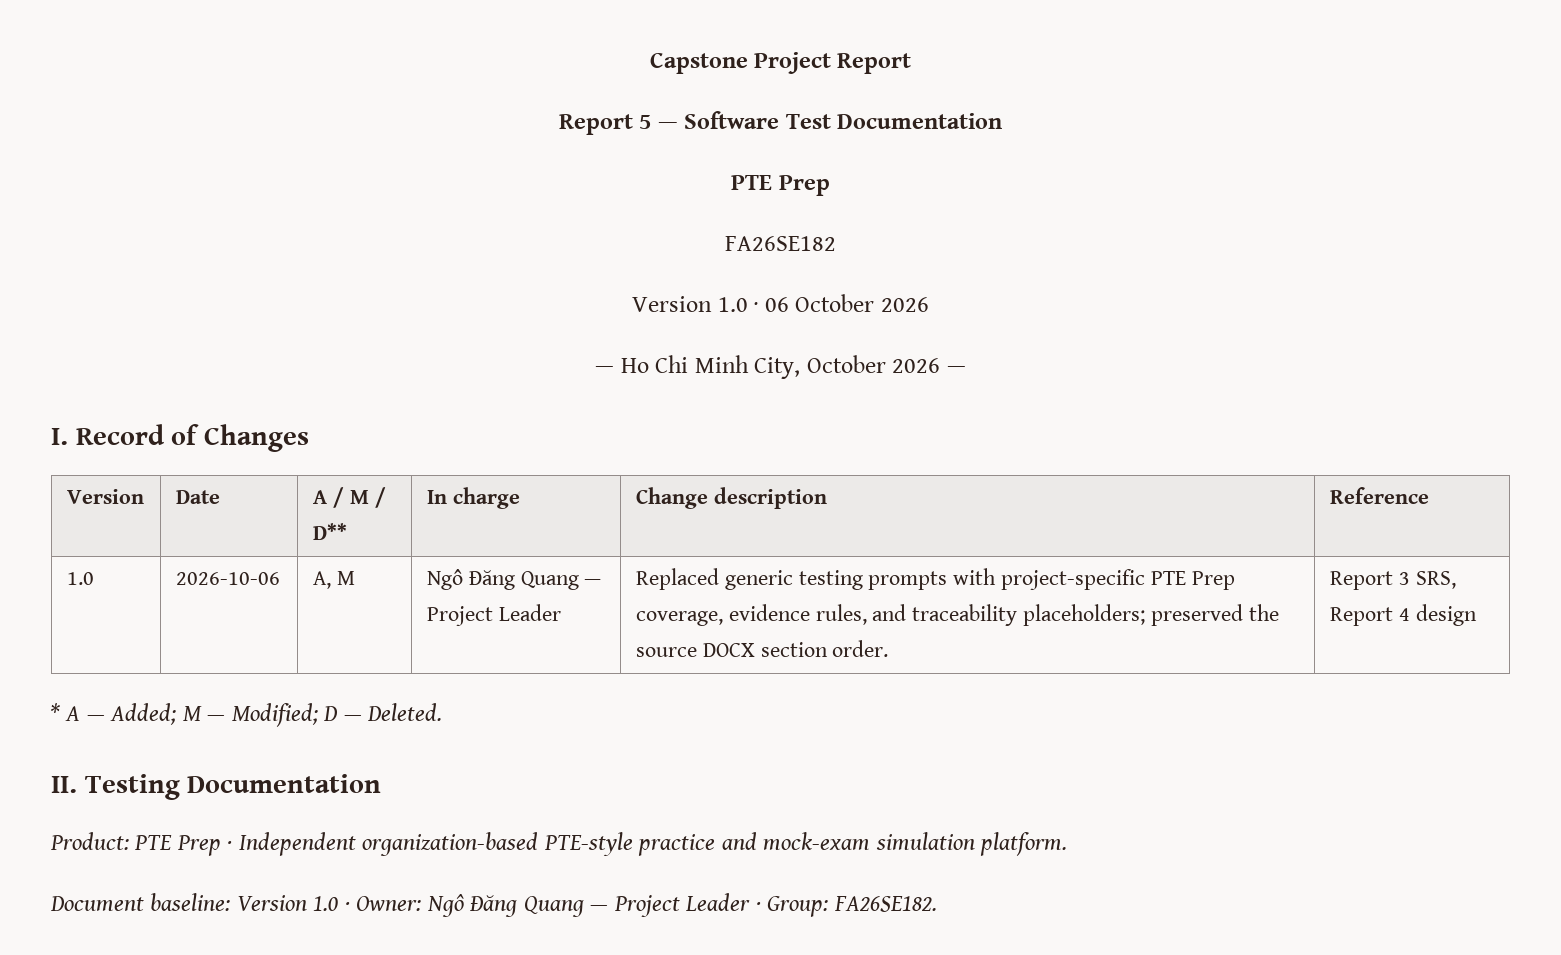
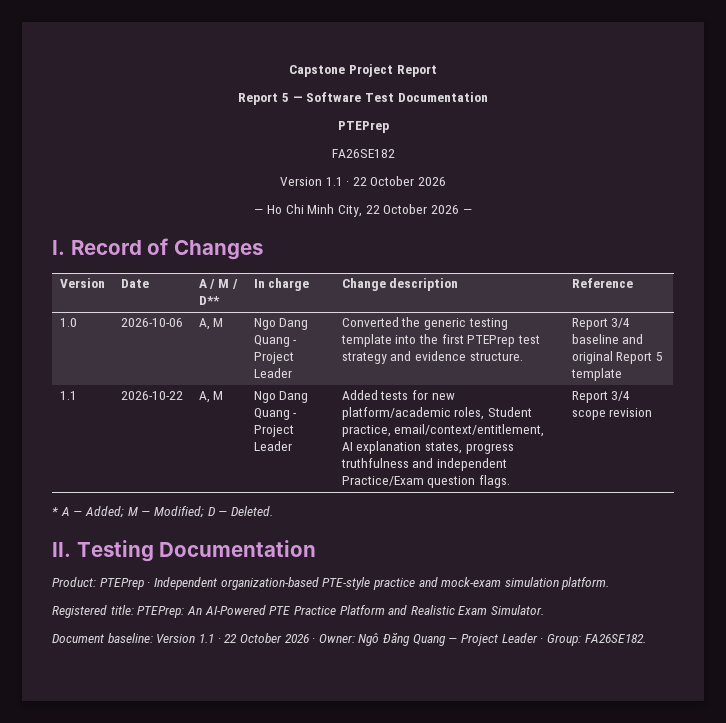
[731,175,830,196] PTE Prep -> [337,121,389,133] PTEPrep
[717,297,789,312] 1.0 · 06 -> [325,177,367,186] 1.1 · 22
(801, 368) none -> [365,205,380,214] 22
[426,569,602,590] [426,604,561,626] [635,568,1235,590] [635,604,1279,626] [635,640,889,657] [1329,571,1456,590] [1329,604,1477,626] Ngô Đăng Quang — Project Leader | Replaced generic testing prompts with project-specific PTE Prep coverage, evidence rules, and traceability placeholders; preserved the source DOCX section order. | Report 3 SRS, Report 4 design -> [253,318,309,330] [253,335,298,347] [253,352,294,364] [253,368,292,378] [341,317,508,330] [340,334,540,347] [341,351,523,364] [571,318,631,330] [571,334,644,344] [571,351,663,364] [570,368,622,381] [59,391,77,400] [120,391,183,400] [198,391,224,403] [253,391,309,403] [253,408,298,420] [253,425,294,437] [253,441,292,451] [341,390,455,400] [341,407,532,420] [341,424,545,437] [341,441,514,454] [340,458,507,471] [341,475,510,488] [571,391,631,403] [571,408,653,420] Ngo Dang Quang - Project Leader | Converted the generic testing template into the first PTEPrep test strategy and evidence structure. | Report 3/4 baseline and original Report 5 template // 1.1 | 2026-10-22 | A, M | Ngo Dang Quang - Project Leader | Added tests for new platform/academic roles, Student practice, email/context/entitlement, AI explanation states, progress truthfulness and independent Practice/Exam question flags. | Report 3/4 scope revision
[134,835,221,856] PTE Prep -> [99,578,144,590] PTEPrep
[50,893,339,911] Document baseline: Version 1.0 -> [52,605,545,618] [52,633,309,643] Registered title: PTEPrep: An AI-Powered PTE Practice Platform and Realistic Exam Simulator. // Document baseline: Version 1.1 · 22 October 2026

